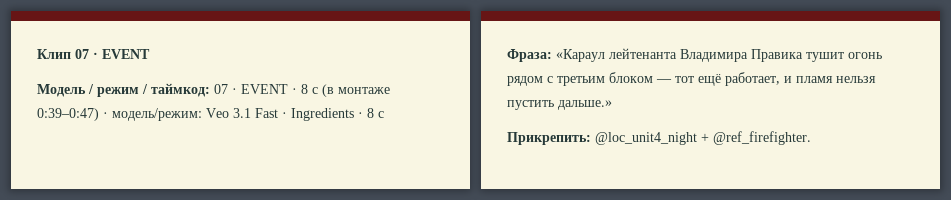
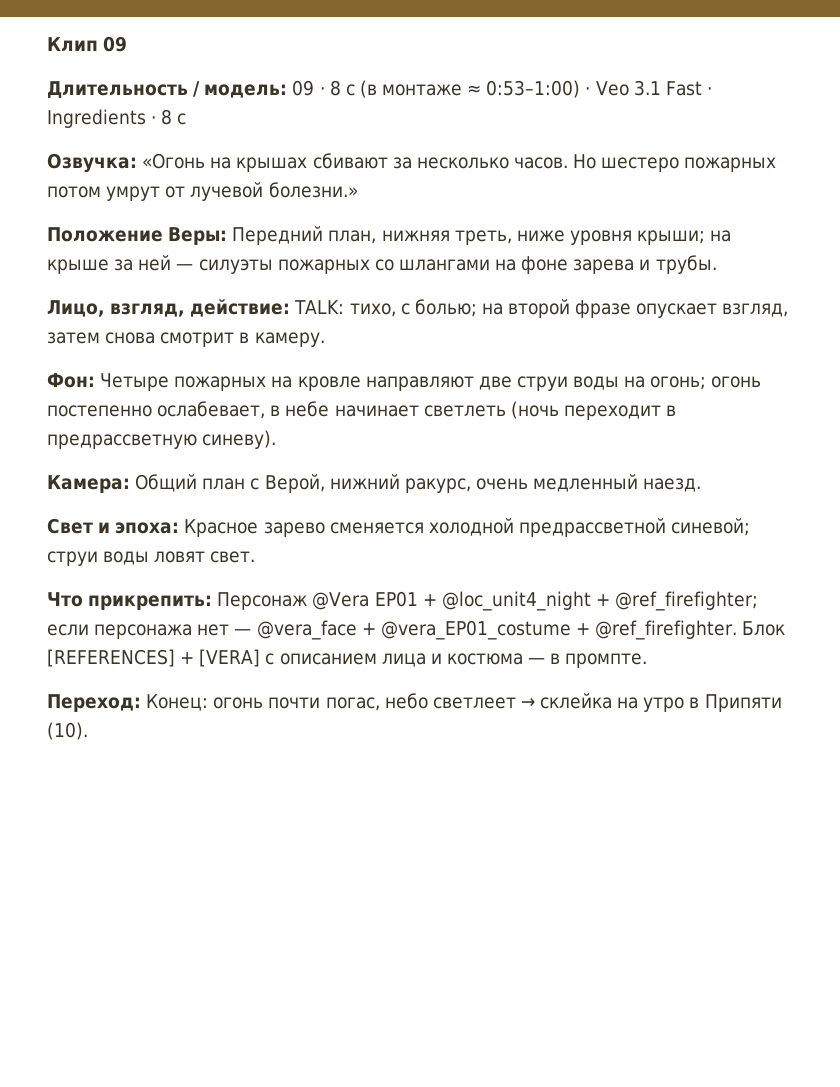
[75,49,150,59] [37,83,288,97] 07 · EVENT // Модель / режим / таймкод: 07 · EVENT -> [103,36,128,52] [47,80,315,98] 09 // Длительность / модель: 09
[37,108,202,121] 0:39–0:47) · модель/режим: -> [467,80,591,98] ≈ 0:53–1:00) ·
[507,48,882,62] [507,72,876,86] [507,100,612,110] [507,131,811,145] Фраза: «Караул лейтенанта Владимира Правика тушит огонь рядом с третьим блоком — тот ещё работает, и пламя нельзя пустить дальше.» // Прикрепить: @loc_unit4_night + @ref_firefighter. -> [47,153,777,173] [47,182,358,201] [47,226,732,245] [47,255,717,274] [47,299,789,318] [47,332,325,347] [47,373,762,391] [47,401,677,420] [47,430,277,449] [47,474,702,493] [47,518,751,537] [47,551,256,566] [47,591,759,611] [47,620,786,640] [47,649,648,668] [47,693,782,712] [47,722,88,740] Озвучка: «Огонь на крышах сбивают за несколько часов. Но шестеро пожарных потом умрут от лучевой болезни.» // Положение Веры: Передний план, нижняя треть, ниже уровня крыши; на крыше за ней — силуэты пожарных со шлангами на фоне зарева и трубы. // Лицо, взгляд, действие: TALK: тихо, с болью; на второй фразе опускает взгляд, затем снова смотрит в камеру. // Фон: Четыре пожарных на кровле направляют две струи воды на огонь; огонь постепенно ослабевает, в небе начинает светлеть (ночь переходит в предрассветную синеву). // Камера: Общий план с Верой, нижний ракурс, очень медленный наезд. // Свет и эпоха: Красное зарево сменяется холодной предрассветной синевой; струи воды ловят свет. // Что прикрепить: Персонаж @Vera EP01 + @loc_unit4_night + @ref_firefighter; если персонажа нет — @vera_face + @vera_EP01_costume + @ref_firefighter. Блок [REFERENCES] + [VERA] с описанием лица и костюма — в промпте. // Переход: Конец: огонь почти погас, небо светлеет → склейка на утро в Припяти (10).

